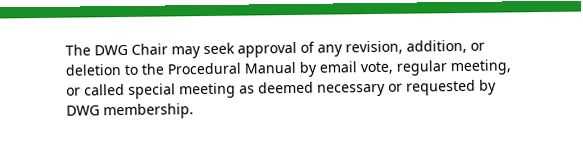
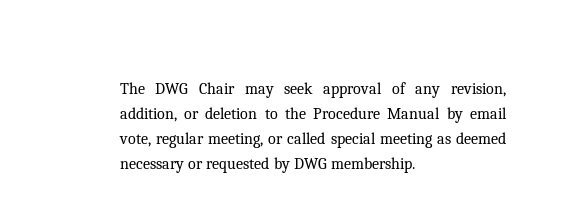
[166,62,241,75] Procedural -> [313,107,381,119] Procedure

